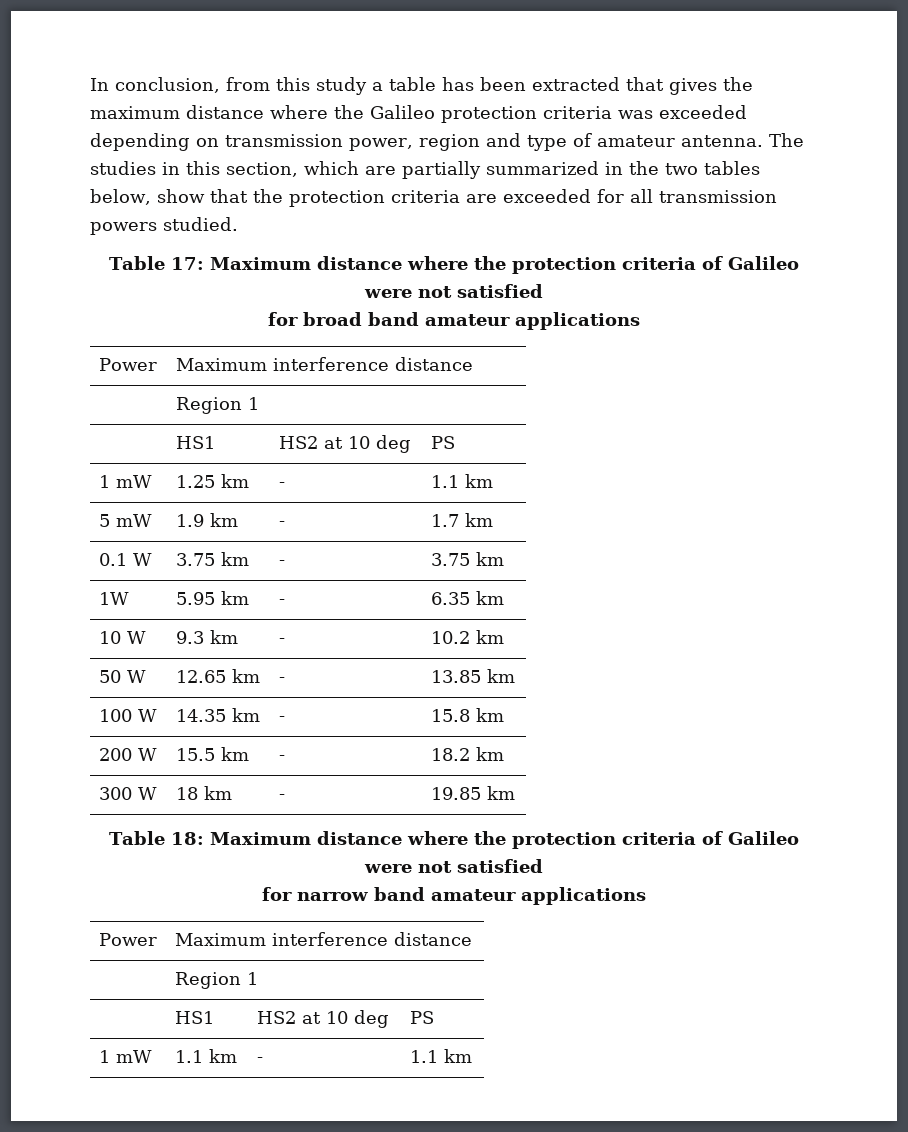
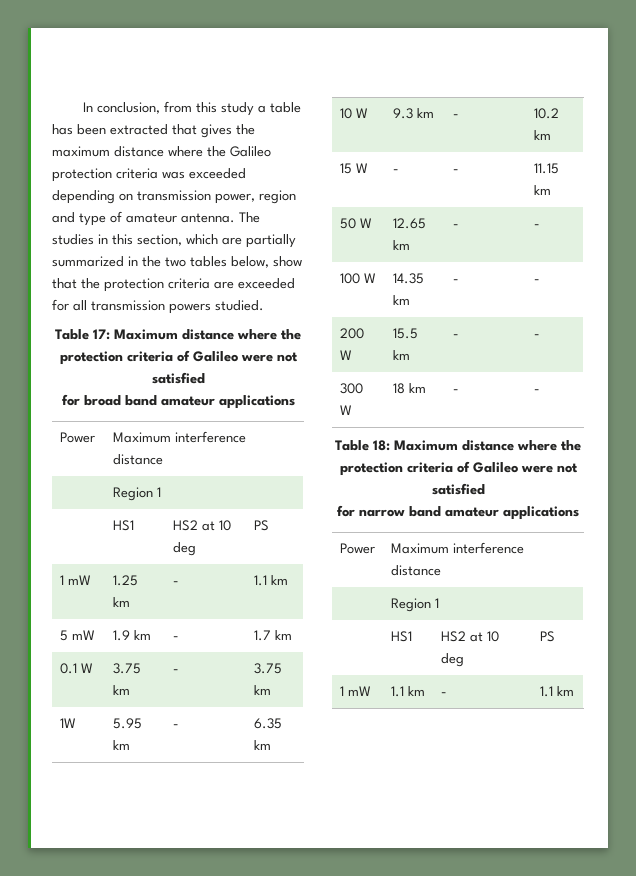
(504, 637) none -> [339,163,368,174] [392,169,399,173] [452,169,459,173] [533,163,559,174] [533,185,551,195] // 15 W | - | - | 11.15 km
[430,669,515,683] 13.85 km -> [533,224,540,228] -
[430,708,504,722] 15.8 km -> [533,279,540,283] -
[430,747,504,761] 18.2 km -> [533,334,540,338] -
[430,786,515,800] 19.85 km -> [533,389,540,393] -

